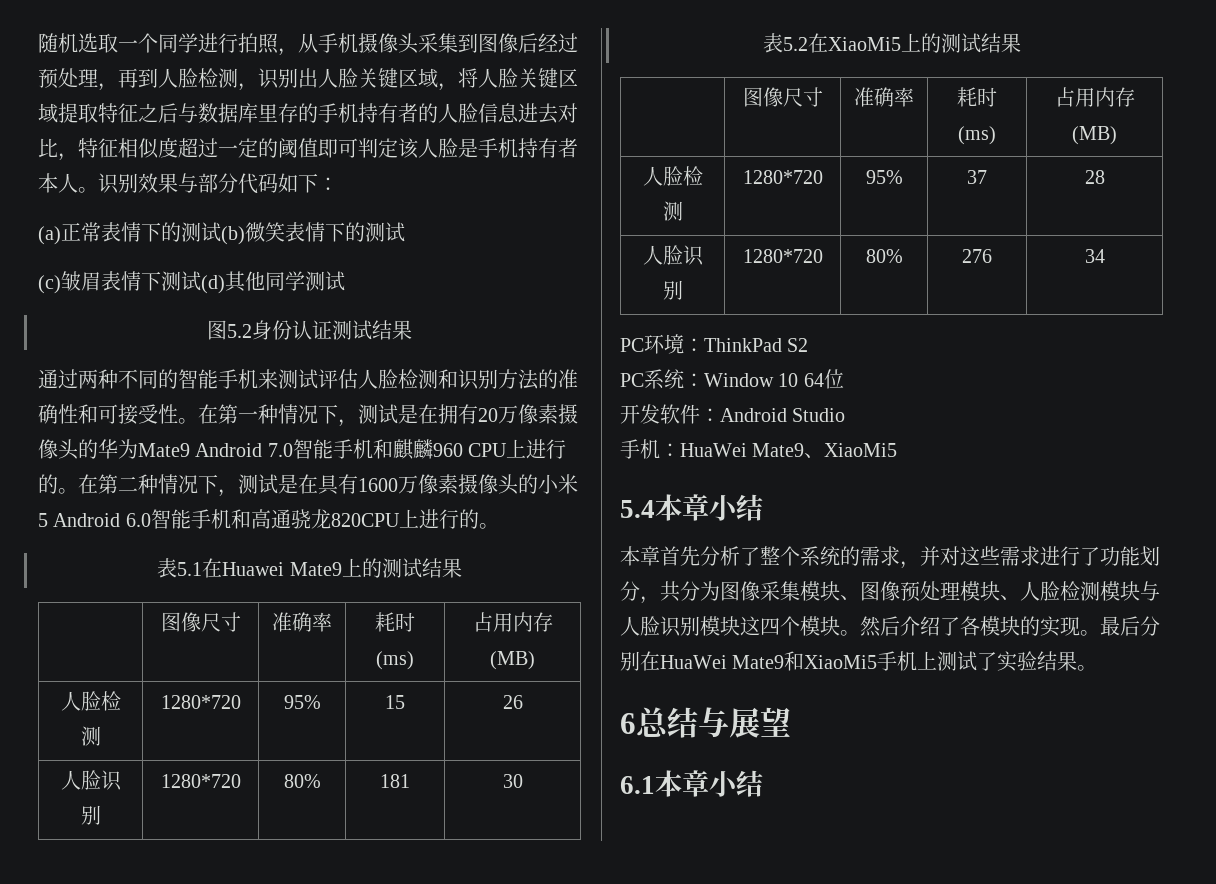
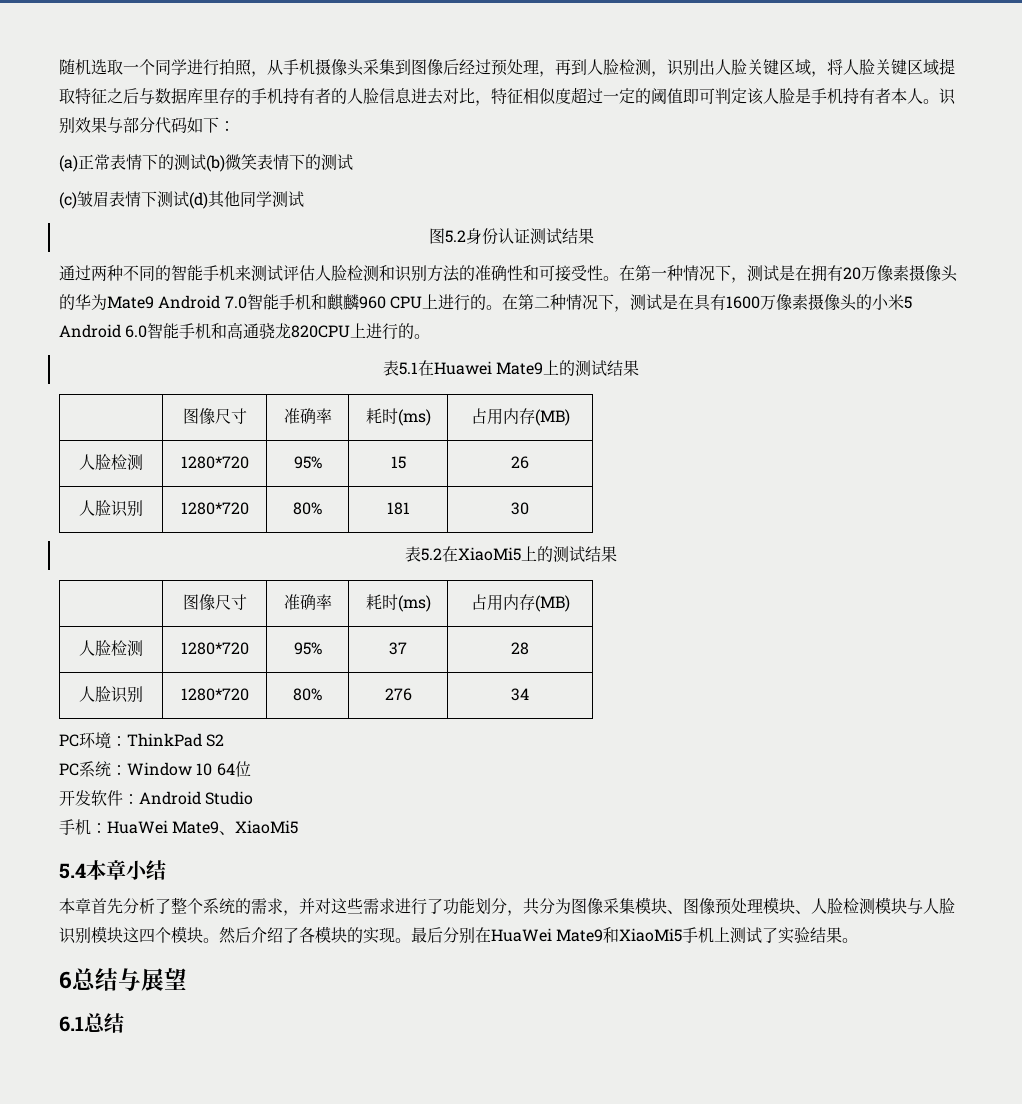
[655,770,739,797] 本章小 -> [84,1013,105,1033] 总

